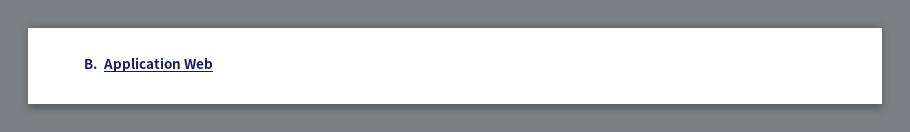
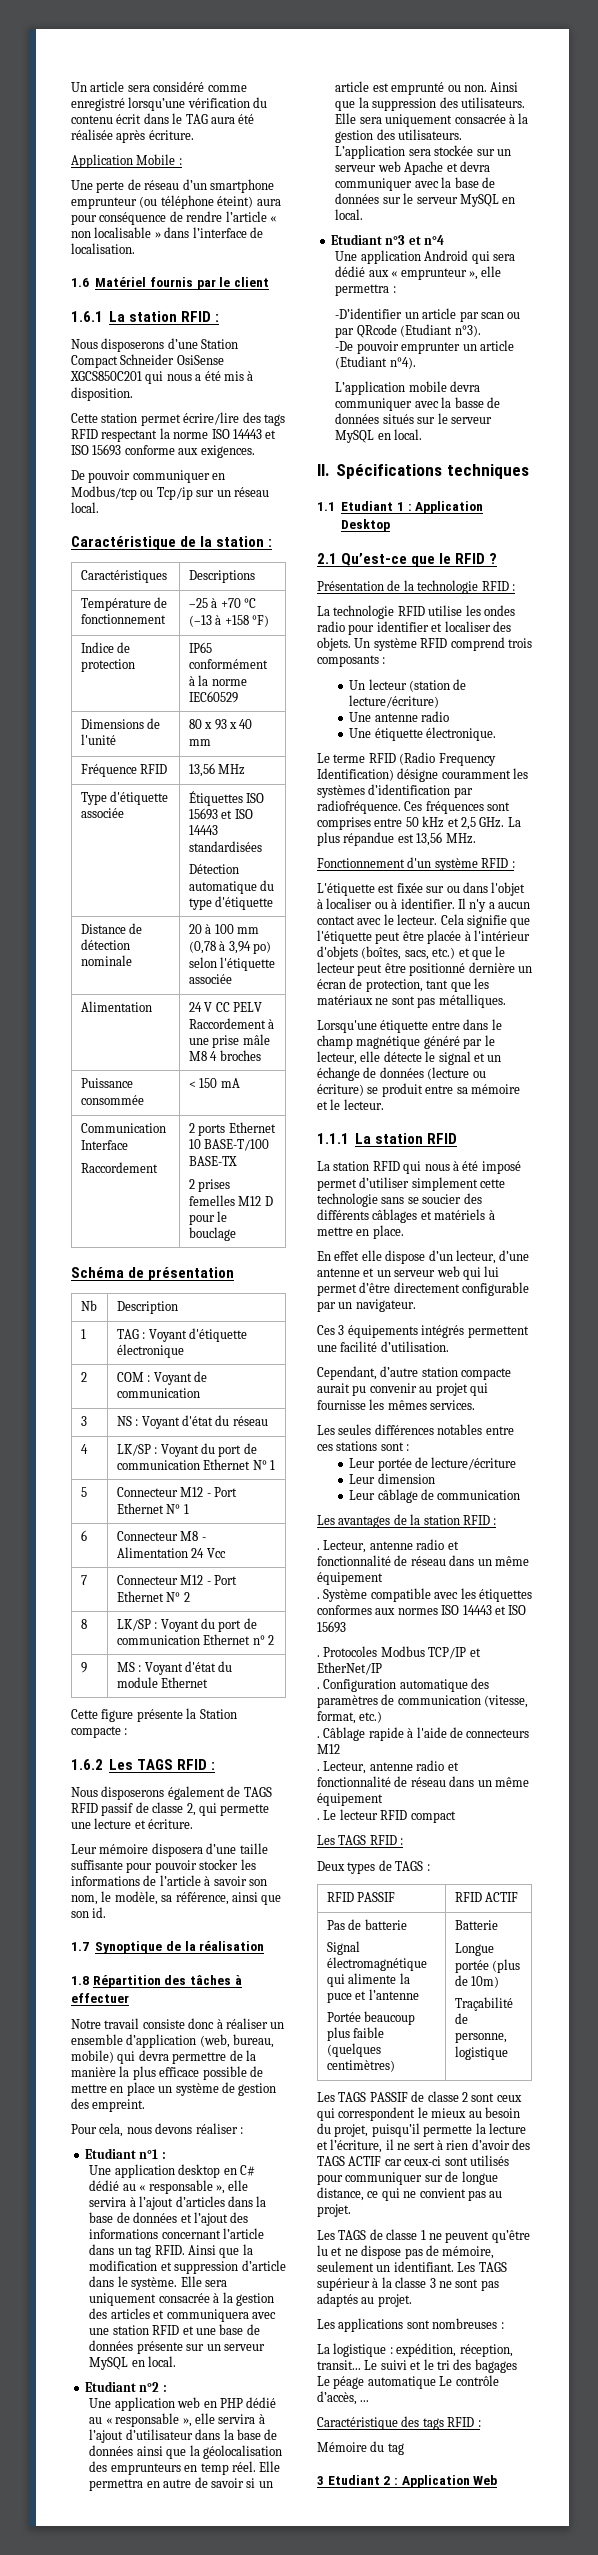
[84,59,97,69] B. -> [71,81,247,92] [71,97,268,111] [71,113,255,124] [71,129,194,143] [71,154,182,168] [71,179,274,193] [71,195,281,209] [71,211,276,225] [71,227,263,238] [71,243,135,254] [71,277,269,290] [71,311,220,322] [71,338,239,352] [71,354,224,368] [70,371,254,384] [71,387,133,401] [71,412,285,426] [71,428,277,442] [71,444,255,458] [71,470,226,483] [71,486,269,500] [71,502,99,513] [71,536,273,550] [80,570,167,583] [188,570,255,583] [80,597,168,611] [80,614,166,624] [188,598,257,608] [188,615,270,627] [80,642,131,653] [80,659,135,672] [188,642,212,653] [188,659,268,669] [188,675,247,686] [188,691,238,703] [80,718,161,729] [80,734,116,745] [188,719,253,730] [188,739,211,746] [80,764,168,777] [188,763,246,777] [80,791,169,805] [80,808,124,818] [188,791,265,806] [188,808,253,820] [188,825,218,835] [188,841,262,852] [188,864,239,874] [188,880,275,894] [188,896,274,910] [80,923,143,934] [80,939,130,950] [80,955,132,966] [188,924,260,934] [188,941,272,954] [188,957,276,971] [188,974,232,984] [80,1001,152,1012] [188,1002,263,1012] [188,1018,275,1029] [188,1034,270,1048] [188,1050,261,1061] [80,1078,133,1088] [80,1095,144,1105] [188,1078,240,1088] [80,1123,166,1133] [80,1140,128,1150] [80,1162,158,1173] [188,1122,276,1136] [188,1139,270,1151] [188,1156,237,1166] [188,1179,231,1192] [188,1195,273,1206] [188,1211,228,1225] [188,1227,236,1241] [71,1267,235,1281] [80,1300,97,1311] [116,1301,178,1314] [80,1329,86,1339] [116,1328,248,1342] [116,1344,184,1358] [80,1372,87,1382] [116,1371,208,1385] [116,1388,200,1398] [80,1416,87,1426] [116,1415,268,1429] [80,1444,88,1454] [116,1443,257,1457] [116,1459,276,1470] [80,1487,87,1497] [116,1487,238,1497] [116,1503,189,1514] [80,1530,87,1541] [116,1531,206,1541] [116,1547,226,1558] [80,1575,87,1585] [116,1575,238,1585] [116,1591,190,1602] [80,1619,87,1629] [116,1618,257,1632] [116,1634,275,1645] [80,1662,87,1673] [116,1661,233,1675] [116,1677,209,1688] [71,1708,237,1722] [71,1726,128,1738] [71,1759,216,1770] [71,1786,272,1800] [71,1802,270,1816] [71,1818,194,1829] [71,1843,268,1857] [71,1859,256,1873] [71,1875,267,1886] [71,1891,282,1905] [71,1907,107,1918] [71,1941,265,1954] [71,1975,242,1988] [71,1993,129,2003] [71,2018,285,2029] [71,2034,275,2048] [71,2050,256,2064] [71,2066,263,2080] [71,2082,277,2096] [71,2098,146,2112] [71,2123,243,2137] [84,2148,166,2159] [89,2164,255,2178] [89,2180,249,2194] [89,2196,267,2210] [89,2212,249,2226] [89,2228,265,2239] [89,2244,253,2258] [89,2260,286,2274] [89,2276,227,2290] [89,2292,274,2306] [89,2308,276,2322] [89,2324,260,2335] [89,2340,265,2354] [89,2356,177,2370] [84,2381,167,2392] [89,2397,277,2411] [89,2413,265,2427] [89,2429,278,2443] [89,2445,282,2459] [89,2461,281,2475] [89,2477,273,2491] [335,81,519,95] [335,97,525,111] [335,113,529,127] [335,129,463,143] [335,145,511,159] [335,161,490,175] [335,177,495,191] [335,193,516,207] [335,209,364,220] [330,234,444,245] [335,250,515,264] [335,266,502,280] [335,284,396,296] [335,308,521,322] [335,324,481,338] [335,340,514,354] [335,356,416,369] [335,381,481,395] [335,397,500,411] [335,413,492,424] [335,429,423,443] [317,464,529,479] [317,501,484,514] [341,519,391,532] [317,553,498,567] [317,580,515,594] [317,605,515,619] [317,621,511,635] [317,637,532,651] [317,655,386,667] [349,679,467,692] [349,695,440,708] [349,711,449,722] [349,727,496,741] [317,752,496,766] [317,768,529,782] [317,784,473,798] [317,800,511,814] [317,816,521,830] [317,832,476,846] [317,857,515,871] [317,882,526,896] [317,898,530,912] [317,914,531,928] [317,930,530,944] [317,946,506,960] [317,962,532,976] [317,978,489,992] [317,994,506,1008] [317,1019,502,1033] [317,1035,495,1049] [317,1051,502,1065] [317,1067,486,1081] [317,1083,520,1097] [317,1099,384,1110] [317,1133,458,1144] [317,1161,521,1174] [317,1177,506,1191] [317,1193,482,1207] [317,1209,495,1223] [317,1225,404,1239] [317,1250,530,1264] [317,1266,500,1280] [317,1282,530,1296] [317,1299,416,1312] [317,1325,529,1338] [317,1341,449,1352] [317,1366,512,1380] [317,1383,488,1396] [317,1399,476,1410] [317,1424,514,1435] [317,1441,410,1451] [349,1457,517,1471] [349,1473,435,1484] [349,1489,521,1503] [317,1514,497,1528] [317,1539,459,1553] [317,1555,529,1566] [317,1572,383,1585] [317,1588,532,1602] [317,1605,527,1615] [317,1621,346,1633] [317,1646,481,1659] [317,1662,382,1675] [317,1678,490,1692] [317,1694,529,1708] [317,1711,383,1724] [317,1727,530,1741] [317,1744,340,1754] [317,1760,459,1774] [317,1776,529,1787] [317,1793,383,1806] [317,1809,456,1823] [317,1835,404,1845] [317,1860,430,1874] [326,1892,396,1902] [454,1892,519,1902] [326,1919,407,1930] [326,1941,360,1955] [326,1957,427,1971] [326,1973,410,1987] [326,1989,419,2003] [326,2011,416,2025] [326,2027,385,2041] [326,2043,381,2057] [326,2060,395,2072] [454,1920,498,1930] [454,1943,494,1956] [454,1959,521,1973] [454,1975,500,1988] [454,1997,513,2011] [454,2013,468,2024] [454,2032,507,2043] [454,2046,508,2060] [317,2091,522,2102] [317,2107,520,2121] [317,2123,526,2137] [317,2139,530,2153] [317,2155,509,2166] [317,2171,498,2185] [317,2187,503,2201] [317,2204,351,2217] [317,2229,530,2243] [317,2245,495,2259] [317,2261,507,2272] [317,2277,499,2291] [317,2293,412,2307] [317,2318,504,2332] [317,2343,513,2357] [317,2359,517,2373] [317,2375,499,2389] [317,2391,370,2405] [317,2416,481,2430] [317,2441,404,2455] [317,2475,398,2485] Un article sera considéré comme enregistré lorsqu’une vérification du contenu écrit dans le TAG aura été réalisée après écriture. // Application Mobile : // Une perte de réseau d’un smartphone emprunteur (ou téléphone éteint) aura pour conséquence de rendre l’article « non localisable » dans l’interface de localisation. // 1.6 Matériel fournis par le client // 1.6.1 La station RFID : // Nous disposerons d’une Station Compact Schneider OsiSense XGCS850C201 qui nous a été mis à disposition. // Cette station permet écrire/lire des tags RFID respectant la norme ISO 14443 et ISO 15693 conforme aux exigences. // De pouvoir communiquer en Modbus/tcp ou Tcp/ip sur un réseau local. // Caractéristique de la station : // Caractéristiques | Descriptions // Température de fonctionnement | –25 à +70 °C (–13 à +158 °F) // Indice de protection | IP65 conformément à la norme IEC60529 // Dimensions de l'unité | 80 x 93 x 40 mm // Fréquence RFID | 13,56 MHz // Type d'étiquette associée | Étiquettes ISO 15693 et ISO 14443 standardisées // Détection automatique du type d'étiquette // Distance de détection nominale | 20 à 100 mm (0,78 à 3,94 po) selon l'étiquette associée // Alimentation | 24 V CC PELV Raccordement à une prise mâle M8 4 broches // Puissance consommée | < 150 mA // Communication Interface // Raccordement | 2 ports Ethernet 10 BASE-T/100 BASE-TX // 2 prises femelles M12 D pour le bouclage // Schéma de présentation // Nb | Description // 1 | TAG : Voyant d'étiquette électronique // 2 | COM : Voyant de communication // 3 | NS : Voyant d'état du réseau // 4 | LK/SP : Voyant du port de communication Ethernet N° 1 // 5 | Connecteur M12 - Port Ethernet N° 1 // 6 | Connecteur M8 - Alimentation 24 Vcc // 7 | Connecteur M12 - Port Ethernet N° 2 // 8 | LK/SP : Voyant du port de communication Ethernet n° 2 // 9 | MS : Voyant d'état du module Ethernet // Cette figure présente la Station compacte : // 1.6.2 Les TAGS RFID : // Nous disposerons également de TAGS RFID passif de classe 2, qui permette une lecture et écriture. // Leur mémoire disposera d’une taille suffisante pour pouvoir stocker les informations de l’article à savoir son nom, le modèle, sa référence, ainsi que son id. // 1.7 Synoptique de la réalisation // 1.8 Répartition des tâches à effectuer // Notre travail consiste donc à réaliser un ensemble d’application (web, bureau, mobile) qui devra permettre de la manière la plus efficace possible de mettre en place un système de gestion des empreint. // Pour cela, nous devons réaliser : // Etudiant n°1 : // Une application desktop en C# dédié au « responsable », elle servira à l’ajout d’articles dans la base de données et l’ajout des informations concernant l’article dans un tag RFID. Ainsi que la modification et suppression d’article dans le système. Elle sera uniquement consacrée à la gestion des articles et communiquera avec une station RFID et une base de données présente sur un serveur MySQL en local. // Etudiant n°2 : // Une application web en PHP dédié au « responsable », elle servira à l’ajout d’utilisateur dans la base de données ainsi que la géolocalisation des emprunteurs en temp réel. Elle permettra en autre de savoir si un article est emprunté ou non. Ainsi que la suppression des utilisateurs. Elle sera uniquement consacrée à la gestion des utilisateurs. L’application sera stockée sur un serveur web Apache et devra communiquer avec la base de données sur le serveur MySQL en local. // Etudiant n°3 et n°4 // Une application Android qui sera dédié aux « emprunteur », elle permettra : // -D’identifier un article par scan ou par QRcode (Etudiant n°3). // -De pouvoir emprunter un article (Etudiant n°4). // L’application mobile devra communiquer avec la basse de données situés sur le serveur MySQL en local. // II. Spécifications techniques // 1.1 Etudiant 1 : Application Desktop // 2.1 Qu’est-ce que le RFID ? // Présentation de la technologie RFID : // La technologie RFID utilise les ondes radio pour identifier et localiser des objets. Un système RFID comprend trois composants : // Un lecteur (station de lecture/écriture) // Une antenne radio // Une étiquette électronique. // Le terme RFID (Radio Frequency Identification) désigne couramment les systèmes d’identification par radiofréquence. Ces fréquences sont comprises entre 50 kHz et 2,5 GHz. La plus répandue est 13,56 MHz. // Fonctionnement d'un système RFID : // L'étiquette est fixée sur ou dans l'objet à localiser ou à identifier. Il n'y a aucun contact avec le lecteur. Cela signifie que l'étiquette peut être placée à l'intérieur d'objets (boîtes, sacs, etc.) et que le lecteur peut être positionné dernière un écran de protection, tant que les matériaux ne sont pas métalliques. // Lorsqu'une étiquette entre dans le champ magnétique généré par le lecteur, elle détecte le signal et un échange de données (lecture ou écriture) se produit entre sa mémoire et le lecteur. // 1.1.1 La station RFID // La station RFID qui nous à été imposé permet d’utiliser simplement cette technologie sans se soucier des différents câblages et matériels à mettre en place. // En effet elle dispose d’un lecteur, d’une antenne et un serveur web qui lui permet d’être directement configurable par un navigateur. // Ces 3 équipements intégrés permettent une facilité d’utilisation. // Cependant, d’autre station compacte aurait pu convenir au projet qui fournisse les mêmes services. // Les seules différences notables entre ces stations sont : // Leur portée de lecture/écriture // Leur dimension // Leur câblage de communication // Les avantages de la station RFID : // . Lecteur, antenne radio et fonctionnalité de réseau dans un même équipement // . Système compatible avec les étiquettes conformes aux normes ISO 14443 et ISO 15693 // . Protocoles Modbus TCP/IP et EtherNet/IP // . Configuration automatique des paramètres de communication (vitesse, format, etc.) // . Câblage rapide à l'aide de connecteurs M12 // . Lecteur, antenne radio et fonctionnalité de réseau dans un même équipement // . Le lecteur RFID compact // Les TAGS RFID : // Deux types de TAGS : // RFID PASSIF | RFID ACTIF // Pas de batterie // Signal électromagnétique qui alimente la puce et l’antenne // Portée beaucoup plus faible (quelques centimètres) | Batterie // Longue portée (plus de 10m) // Traçabilité de personne, logistique // Les TAGS PASSIF de classe 2 sont ceux qui correspondent le mieux au besoin du projet, puisqu’il permette la lecture et l’écriture, il ne sert à rien d’avoir des TAGS ACTIF car ceux-ci sont utilisés pour communiquer sur de longue distance, ce qui ne convient pas au projet. // Les TAGS de classe 1 ne peuvent qu’être lu et ne dispose pas de mémoire, seulement un identifiant. Les TAGS supérieur à la classe 3 ne sont pas adaptés au projet. // Les applications sont nombreuses : // La logistique : expédition, réception, transit... Le suivi et le tri des bagages Le péage automatique Le contrôle d’accès, ... // Caractéristique des tags RFID : // Mémoire du tag // 3 Etudiant 2 :

